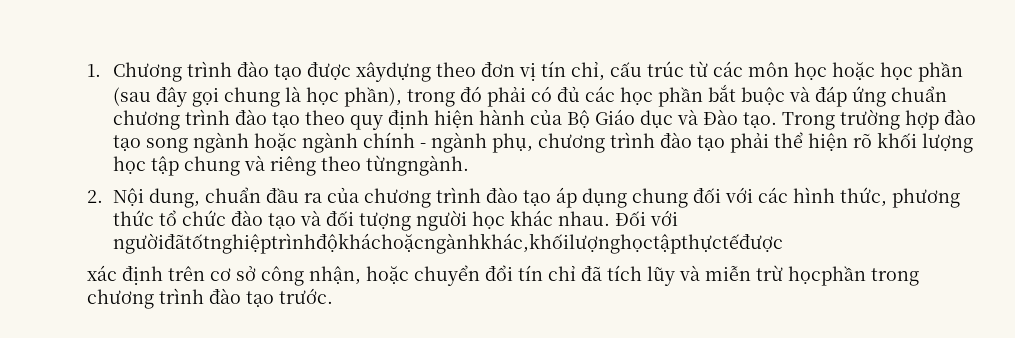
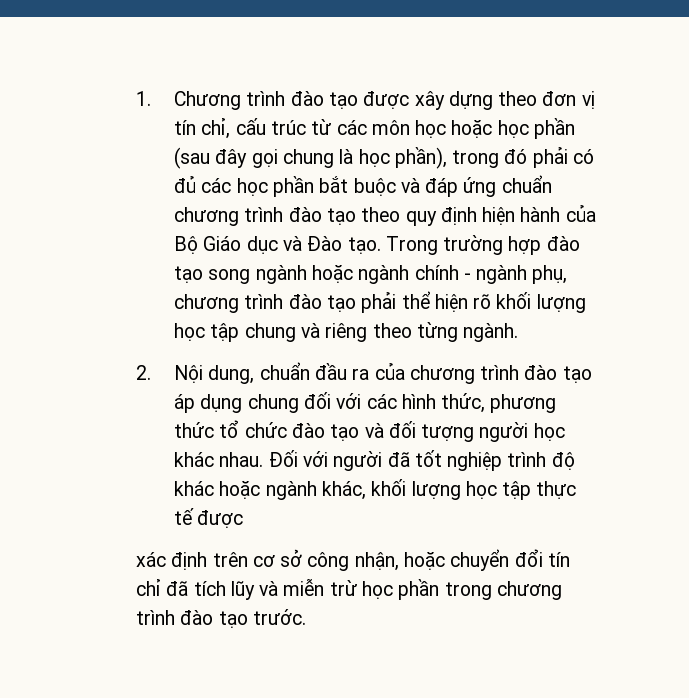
[356,62,432,82] xâydựng -> [414,91,493,110] xây dựng
[366,155,470,176] từngngành. -> [416,322,519,342] từng ngành.
[113,233,784,254] ngườiđãtốtnghiệptrìnhđộkháchoặcngànhkhác,khốilượnghọctậpthựctếđược -> [333,450,575,471] [174,479,577,500] [174,508,244,528] người đã tốt nghiệp trình độ khác hoặc ngành khác, khối lượng học tập thực tế được
[788,266,867,286] họcphần -> [361,579,440,600] học phần

